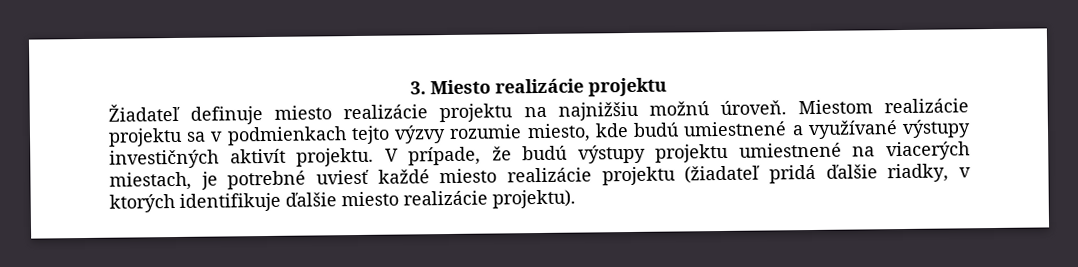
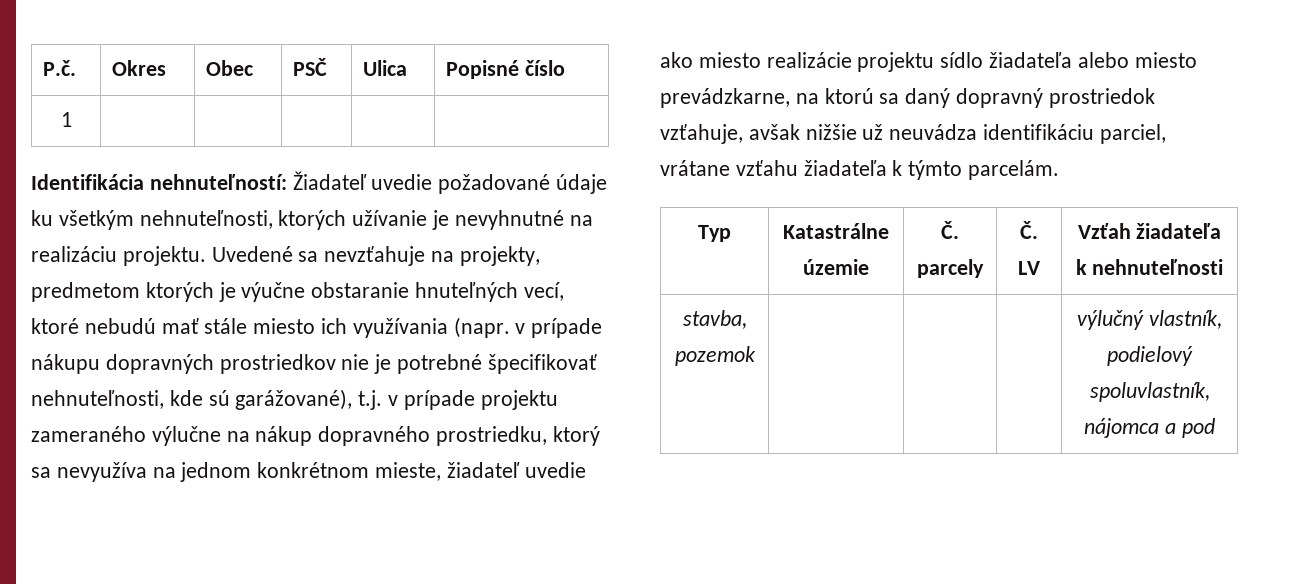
[410,77,667,97] [108,98,970,125] [108,119,972,147] [109,141,970,169] [109,163,971,191] [109,189,576,213] 3. Miesto realizácie projektu // Žiadateľ definuje miesto realizácie projektu na najnižšiu možnú úroveň. Miestom realizácie projektu sa v podmienkach tejto výzvy rozumie miesto, kde budú umiestnené a využívané výstupy investičných aktivít projektu. V prípade, že budú výstupy projektu umiestnené na viacerých miestach, je potrebné uviesť každé miesto realizácie projektu (žiadateľ pridá ďalšie riadky, v ktorých identifikuje ďalšie miesto realizácie projektu). -> [43,60,77,76] [112,60,167,76] [206,60,254,76] [293,58,328,76] [363,60,408,76] [446,60,565,79] [60,112,72,127] [31,171,608,194] [31,210,593,230] [31,246,540,266] [31,282,564,302] [31,317,603,338] [31,354,597,374] [31,389,558,410] [31,426,600,446] [31,462,586,482] [660,52,1197,72] [660,88,1155,108] [660,124,1166,144] [660,160,1060,180] [698,225,731,242] [783,223,889,239] [803,259,869,275] [941,221,959,239] [917,259,984,278] [1020,221,1038,239] [1018,261,1040,275] [1077,223,1222,239] [1075,259,1224,275] [682,310,747,329] [674,346,756,366] [1077,310,1222,330] [1107,346,1193,366] [1089,382,1210,402] [1084,418,1215,438] P.č. | Okres | Obec | PSČ | Ulica | Popisné číslo // 1 | | | | | // Identifikácia nehnuteľností: Žiadateľ uvedie požadované údaje ku všetkým nehnuteľnosti, ktorých užívanie je nevyhnutné na realizáciu projektu. Uvedené sa nevzťahuje na projekty, predmetom ktorých je výučne obstaranie hnuteľných vecí, ktoré nebudú mať stále miesto ich využívania (napr. v prípade nákupu dopravných prostriedkov nie je potrebné špecifikovať nehnuteľnosti, kde sú garážované), t.j. v prípade projektu zameraného výlučne na nákup dopravného prostriedku, ktorý sa nevyužíva na jednom konkrétnom mieste, žiadateľ uvedie ako miesto realizácie projektu sídlo žiadateľa alebo miesto prevádzkarne, na ktorú sa daný dopravný prostriedok vzťahuje, avšak nižšie už neuvádza identifikáciu parciel, vrátane vzťahu žiadateľa k týmto parcelám. // Typ | Katastrálne územie | Č. parcely | Č. LV | Vzťah žiadateľa k nehnuteľnosti // stavba, pozemok | | | | výlučný vlastník, podielový spoluvlastník, nájomca a pod

